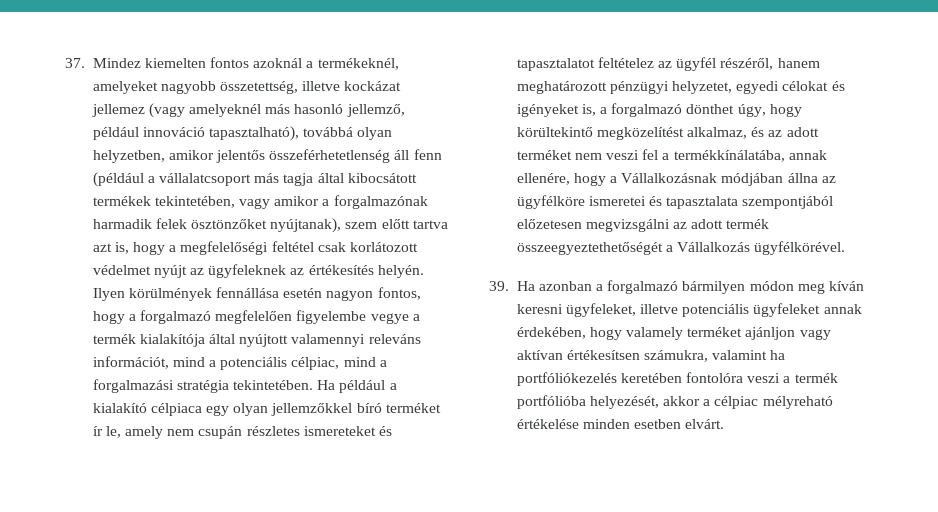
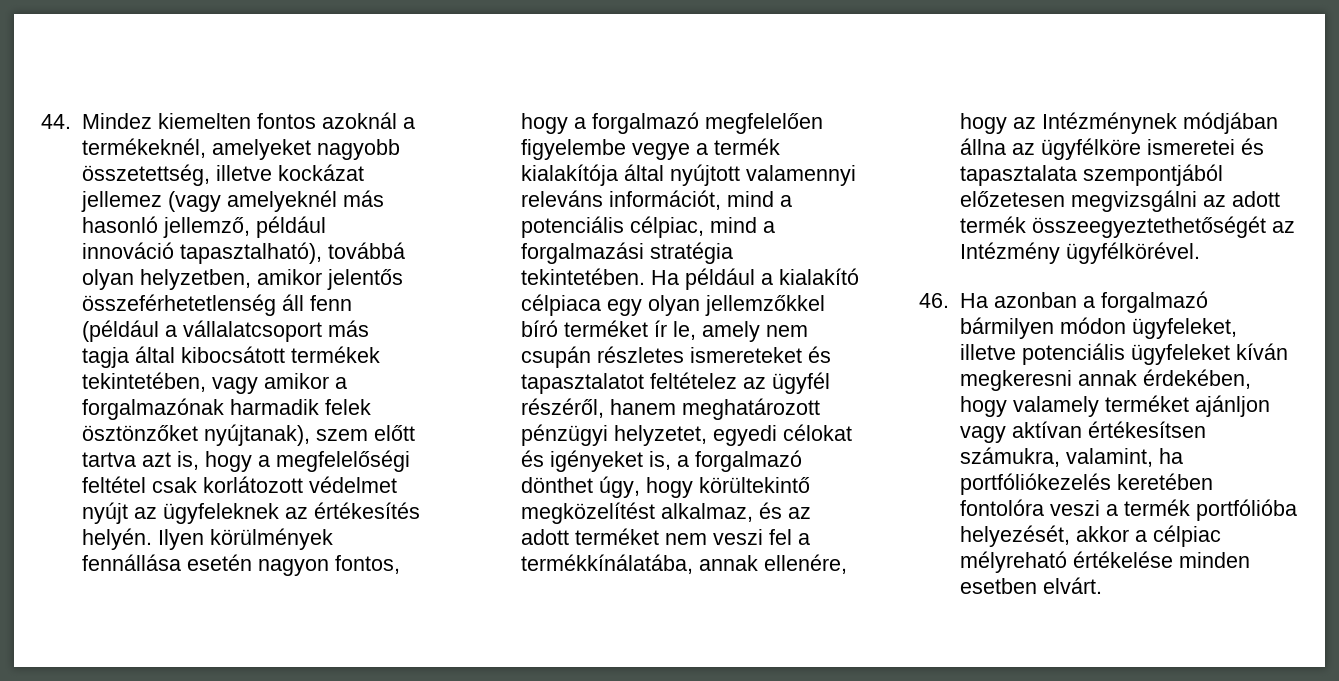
[65,58,85,68] 37. -> [41,114,71,129] 44.
[610,173,718,183] a Vállalkozásnak -> [1012,112,1177,134] az Intézménynek
[665,242,751,252] a Vállalkozás -> [1271,221,1295,233] [959,242,1060,264] az Intézmény
[489,281,509,291] 39. -> [919,293,949,308] 46.
[797,281,865,294] [516,304,563,314] meg kíván keresni -> (1126, 325) none
(821, 310) none -> [1235,343,1288,360] [959,370,1072,391] kíván megkeresni
[712,350,768,360] valamint -> [1065,448,1153,467] valamint,

